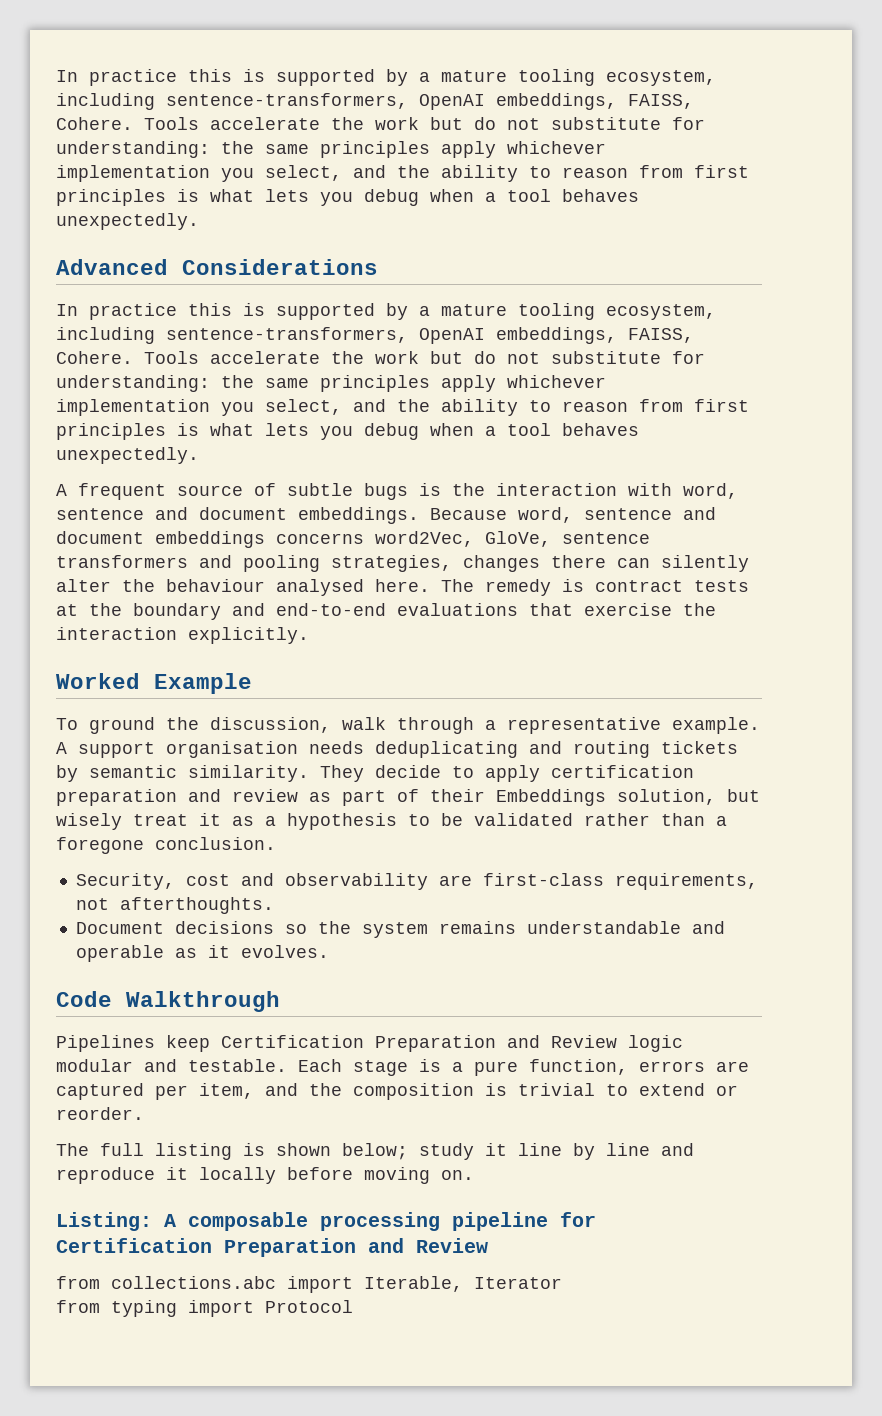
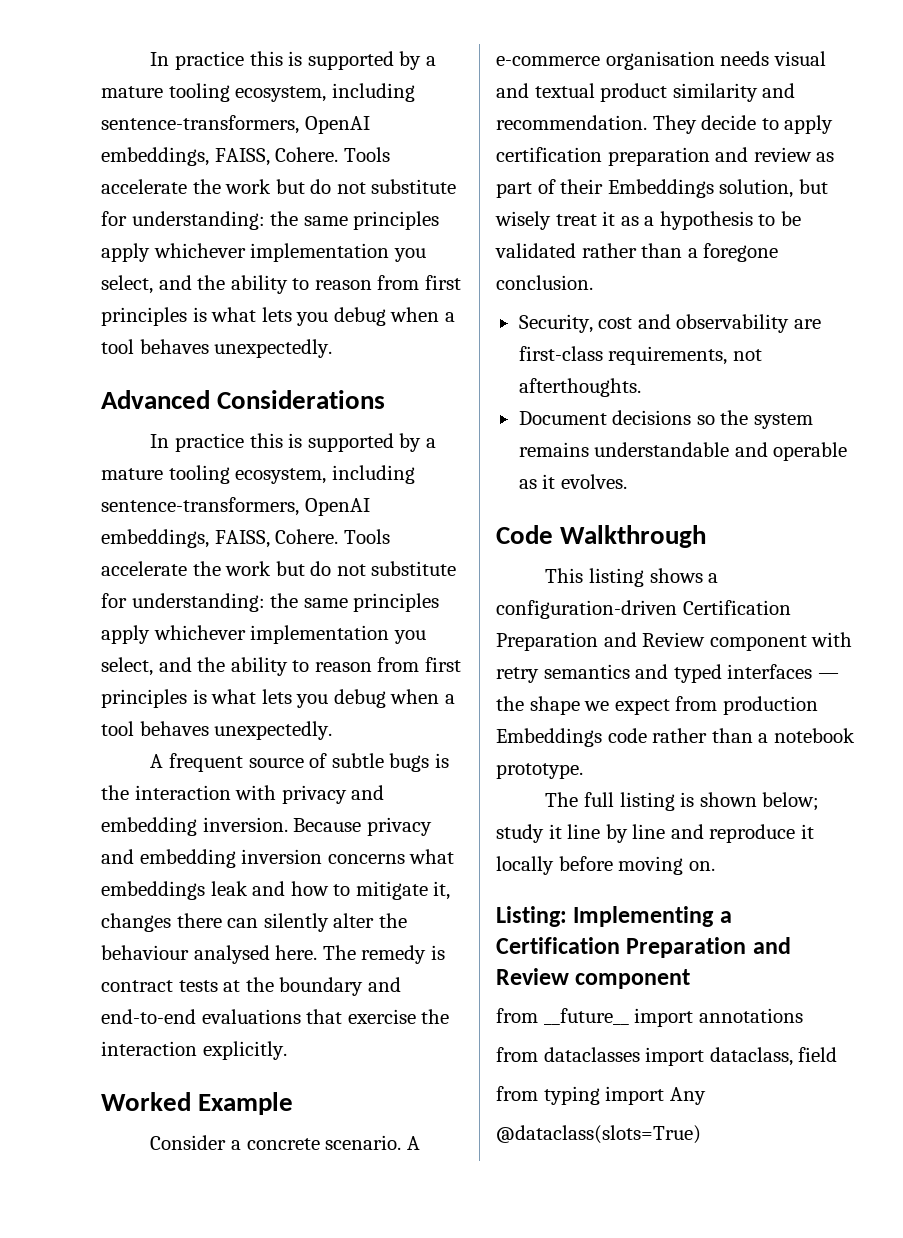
[683,483,738,499] [56,507,716,524] [56,531,650,548] [56,555,452,572] word, sentence and document embeddings. Because word, sentence and document embeddings concerns word2Vec, GloVe, sentence transformers and pooling strategies, -> [281,785,385,804] [101,817,432,836] [101,849,455,868] [101,881,451,900] privacy and embedding inversion. Because privacy and embedding inversion concerns what embeddings leak and how to mitigate it,
[56,717,760,734] [56,741,738,758] [56,765,309,782] To ground the discussion, walk through a representative example. A support organisation needs deduplicating and routing tickets by semantic similarity. -> [150,1135,420,1150] [496,51,826,70] [496,83,796,102] [496,115,647,130] Consider a concrete scenario. A e-commerce organisation needs visual and textual product similarity and recommendation.
[56,1035,683,1052] [56,1059,749,1076] [56,1083,738,1100] [56,1107,144,1120] Pipelines keep Certification Preparation and Review logic modular and testable. Each stage is a pure function, errors are captured per item, and the composition is trivial to extend or reorder. -> [545,568,719,587] [496,600,791,619] [496,632,853,651] [496,664,839,683] [496,696,818,715] [496,728,855,747] [496,763,583,779] This listing shows a configuration-driven Certification Preparation and Review component with retry semantics and typed interfaces — the shape we expect from production Embeddings code rather than a notebook prototype.
[164,1212,596,1231] [56,1238,488,1257] [56,1276,562,1293] A composable processing pipeline for Certification Preparation and Review // from collections.abc import Iterable, Iterator -> [573,906,732,927] [496,937,791,958] [496,968,691,989] [496,1008,803,1027] [496,1047,838,1066] Implementing a Certification Preparation and Review component // from __future__ import annotations // from dataclasses import dataclass, field
[265,1300,353,1313] Protocol -> [669,1087,706,1105] [496,1125,701,1144] Any // @dataclass(slots=True)

